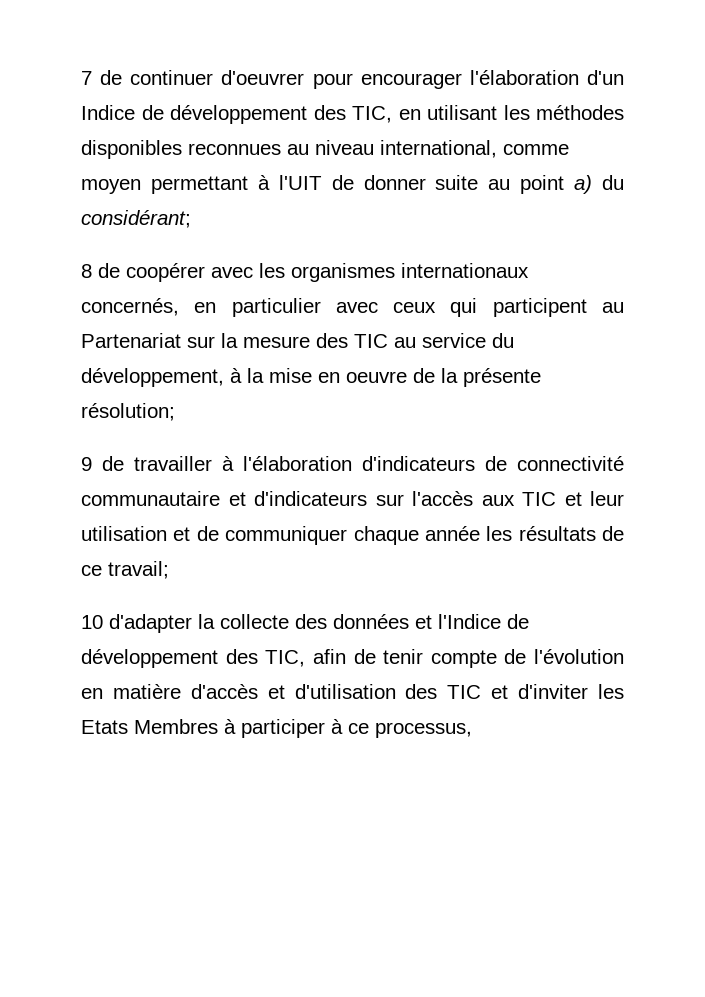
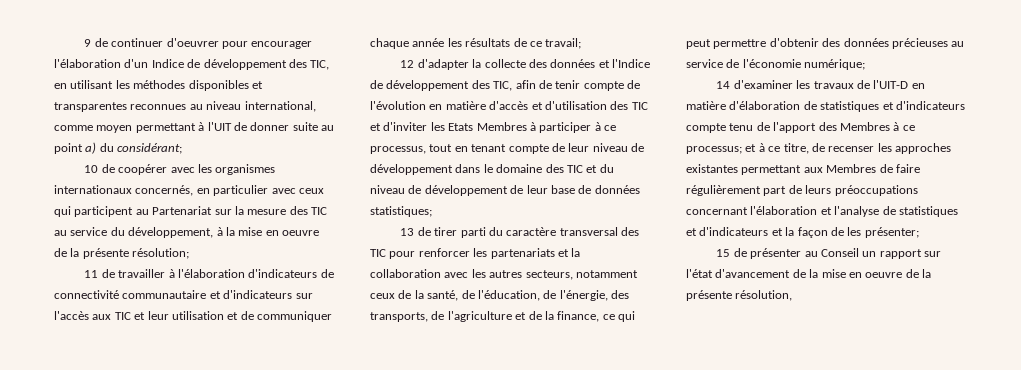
[81,71,92,85] 7 -> [84,39,92,47] 9
(182, 149) none -> [251,81,263,89] [54,102,127,112] et transparentes
[81,264,92,278] 8 -> [84,165,99,173] 10
[81,457,92,471] 9 -> [84,270,99,278] 11
[81,615,103,629] 10 -> [400,60,415,68] 12
(472, 730) none -> [429,143,644,154] [370,164,614,175] [370,185,640,196] [370,206,432,217] [400,227,640,238] [370,248,581,259] [370,269,638,280] [370,290,629,301] [370,311,635,322] [686,38,965,49] [686,59,866,70] [716,80,925,89] [686,101,965,112] [686,122,915,133] [686,143,951,154] [686,164,920,175] [686,185,918,196] [686,206,958,217] [686,227,919,238] [716,248,942,259] [686,269,931,278] [686,290,793,301] tout en tenant compte de leur niveau de développement dans le domaine des TIC et du niveau de développement de leur base de données statistiques; // 13 de tirer parti du caractère transversal des TIC pour renforcer les partenariats et la collaboration avec les autres secteurs, notamment ceux de la santé, de l'éducation, de l'énergie, des transports, de l'agriculture et de la finance, ce qui peut permettre d'obtenir des données précieuses au service de l'économie numérique; // 14 d'examiner les travaux de l'UIT-D en matière d'élaboration de statistiques et d'indicateurs compte tenu de l'apport des Membres à ce processus; et à ce titre, de recenser les approches existantes permettant aux Membres de faire régulièrement part de leurs préoccupations concernant l'élaboration et l'analyse de statistiques et d'indicateurs et la façon de les présenter; // 15 de présenter au Conseil un rapport sur l'état d'avancement de la mise en oeuvre de la présente résolution,

